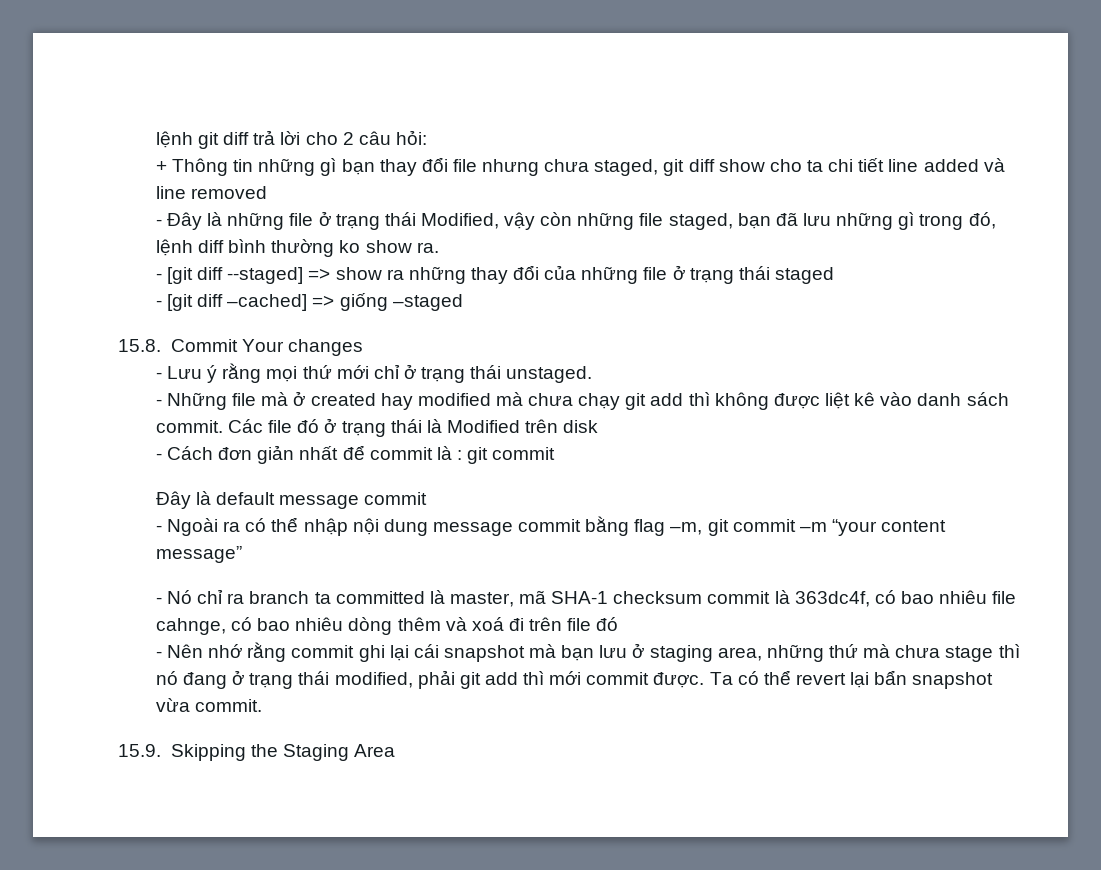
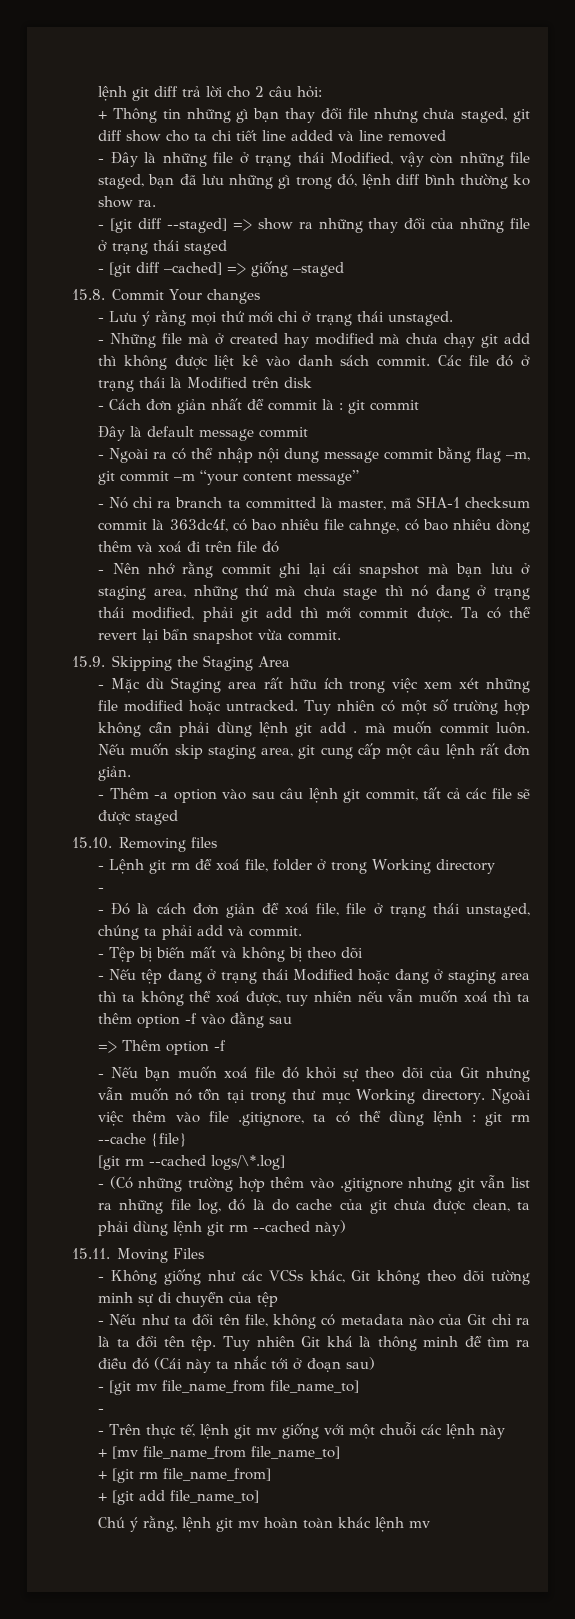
(396, 750) none -> [98,677,530,693] [98,699,530,715] [98,721,530,737] [98,743,530,759] [98,766,132,781] [98,787,531,803] [98,810,179,825] [71,837,218,852] [98,859,496,874] [98,887,105,892] [98,903,531,918] [98,925,303,940] [98,946,364,962] [98,969,530,984] [98,989,531,1006] [98,1012,293,1028] [98,1040,227,1055] [98,1066,530,1082] [98,1087,531,1104] [98,1111,530,1126] [98,1133,188,1147] [98,1155,286,1170] [98,1175,530,1192] [98,1199,530,1214] [98,1220,347,1236] [71,1248,205,1263] [98,1269,531,1285] [98,1292,279,1307] [98,1314,531,1329] [98,1336,530,1351] [98,1356,376,1373] [98,1380,360,1395] [98,1408,105,1413] [98,1422,506,1439] [98,1446,341,1459] [98,1468,272,1483] [98,1490,260,1505] [98,1516,431,1532] // - Mặc dù Staging area rất hữu ích trong việc xem xét những file modified hoặc untracked. Tuy nhiên có một số trường hợp không cần phải dùng lệnh git add . mà muốn commit luôn. Nếu muốn skip staging area, git cung cấp một câu lệnh rất đơn giản. // - Thêm -a option vào sau câu lệnh git commit, tất cả các file sẽ được staged // 15.10. Removing files // - Lệnh git rm để xoá file, folder ở trong Working directory // - // - Đó là cách đơn giản để xoá file, file ở trạng thái unstaged, chúng ta phải add và commit. // - Tệp bị biến mất và không bị theo dõi // - Nếu tệp đang ở trạng thái Modified hoặc đang ở staging area thì ta không thể xoá được, tuy nhiên nếu vẫn muốn xoá thì ta thêm option -f vào đằng sau // => Thêm option -f // - Nếu bạn muốn xoá file đó khỏi sự theo dõi của Git nhưng vẫn muốn nó tồn tại trong thư mục Working directory. Ngoài việc thêm vào file .gitignore, ta có thể dùng lệnh : git rm --cache {file} // [git rm --cached logs/\*.log] // - (Có những trường hợp thêm vào .gitignore nhưng git vẫn list ra những file log, đó là do cache của git chưa được clean, ta phải dùng lệnh git rm --cached này) // 15.11. Moving Files // - Không giống như các VCSs khác, Git không theo dõi tường minh sự di chuyển của tệp // - Nếu như ta đổi tên file, không có metadata nào của Git chỉ ra là ta đổi tên tệp. Tuy nhiên Git khá là thông minh để tìm ra điều đó (Cái này ta nhắc tới ở đoạn sau) // - [git mv file_name_from file_name_to] // - // - Trên thực tế, lệnh git mv giống với một chuỗi các lệnh này // + [mv file_name_from file_name_to] // + [git rm file_name_from] // + [git add file_name_to] // Chú ý rằng, lệnh git mv hoàn toàn khác lệnh mv

